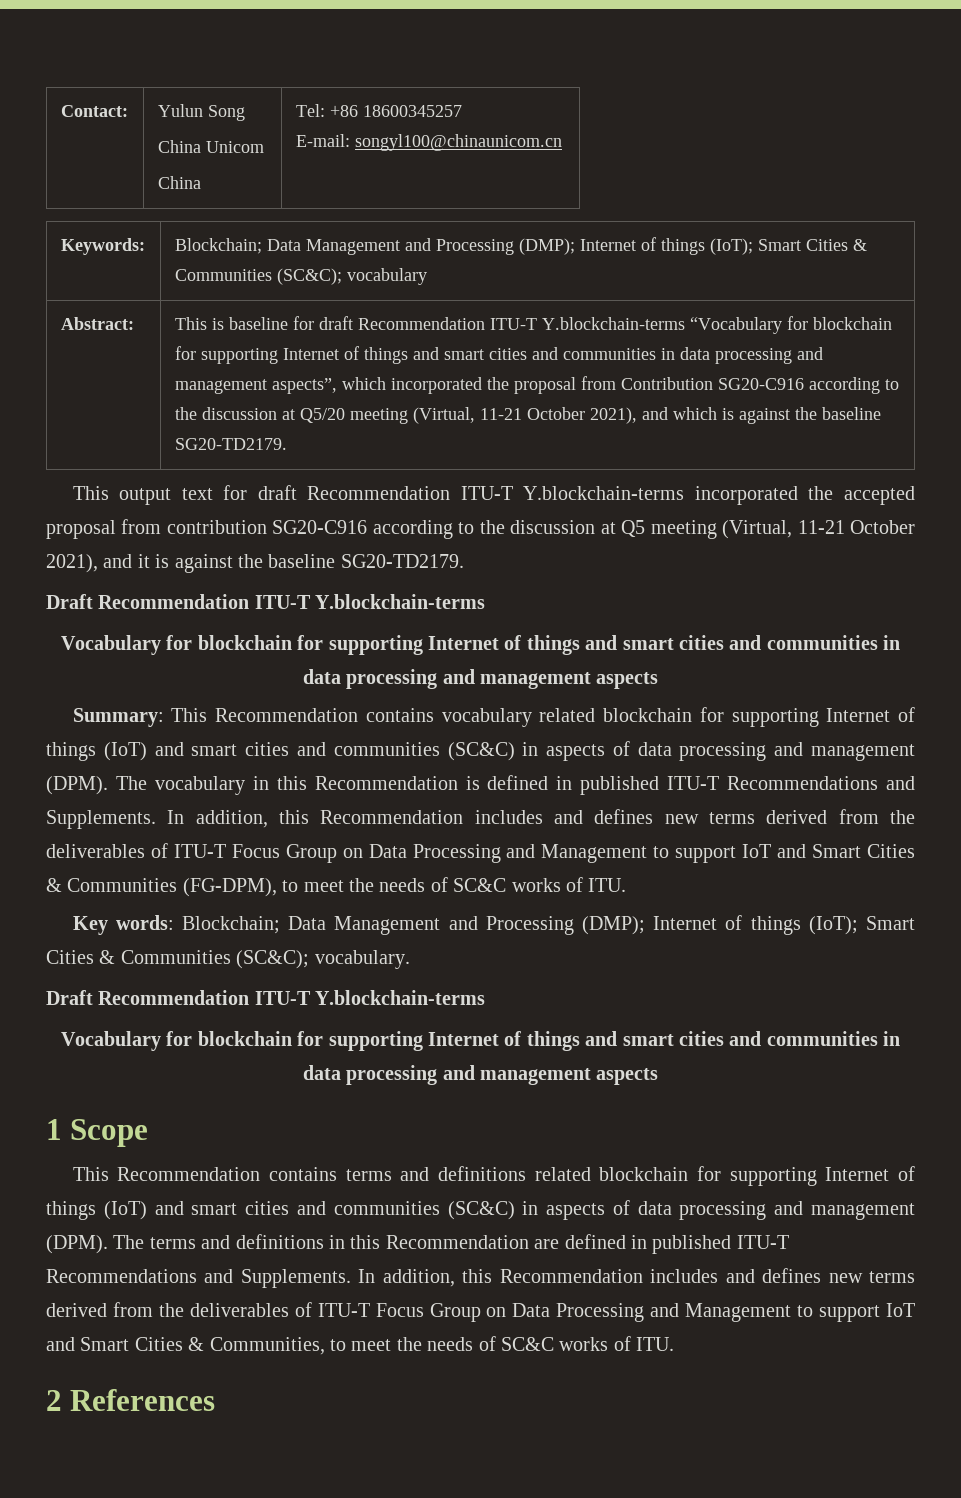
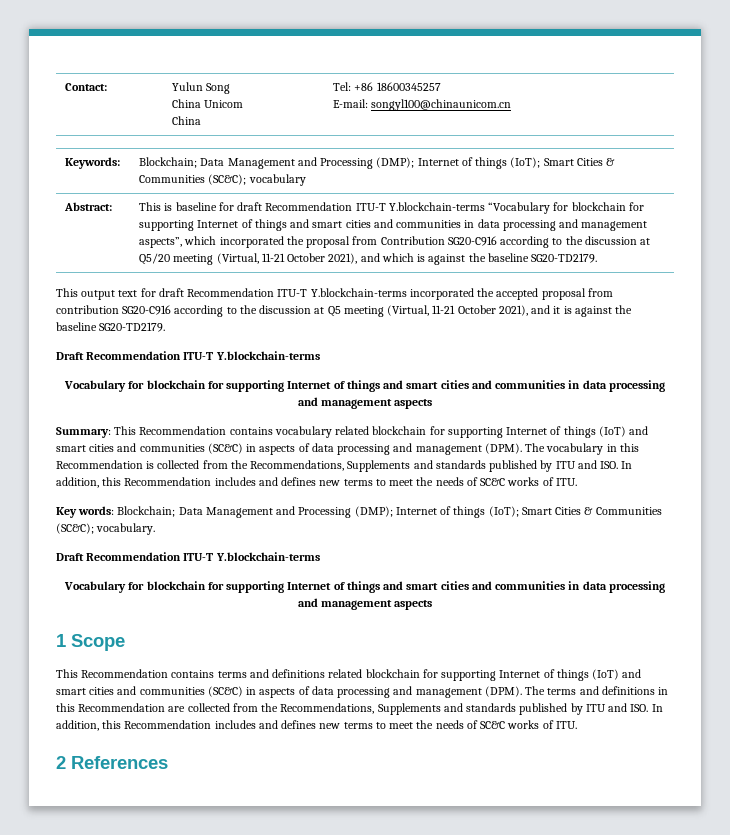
[487,775,915,795] [46,809,916,829] [46,843,915,863] [46,878,277,897] defined in published ITU-T Recommendations and Supplements. In addition, this Recommendation includes and defines new terms derived from the deliverables of ITU-T Focus Group on Data Processing and Management to support IoT and Smart Cities & Communities (FG-DPM), -> [157,460,633,472] [56,477,373,488] collected from the Recommendations, Supplements and standards published by ITU and ISO. In addition, this Recommendation includes and defines new terms
[564,1234,789,1254] [46,1268,916,1288] [46,1302,915,1322] [46,1337,325,1355] defined in published ITU-T Recommendations and Supplements. In addition, this Recommendation includes and defines new terms derived from the deliverables of ITU-T Focus Group on Data Processing and Management to support IoT and Smart Cities & Communities, -> [187,703,663,715] [56,720,373,731] collected from the Recommendations, Supplements and standards published by ITU and ISO. In addition, this Recommendation includes and defines new terms

